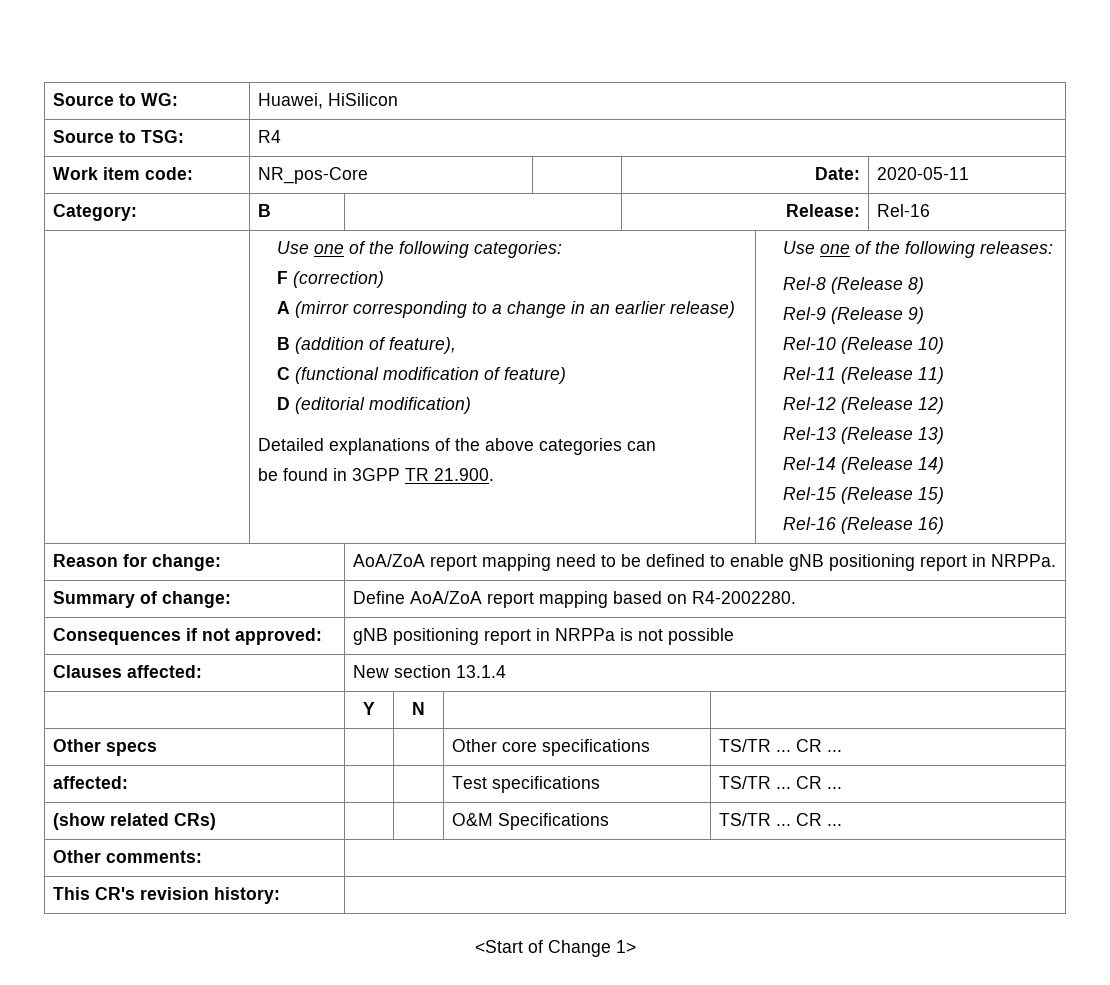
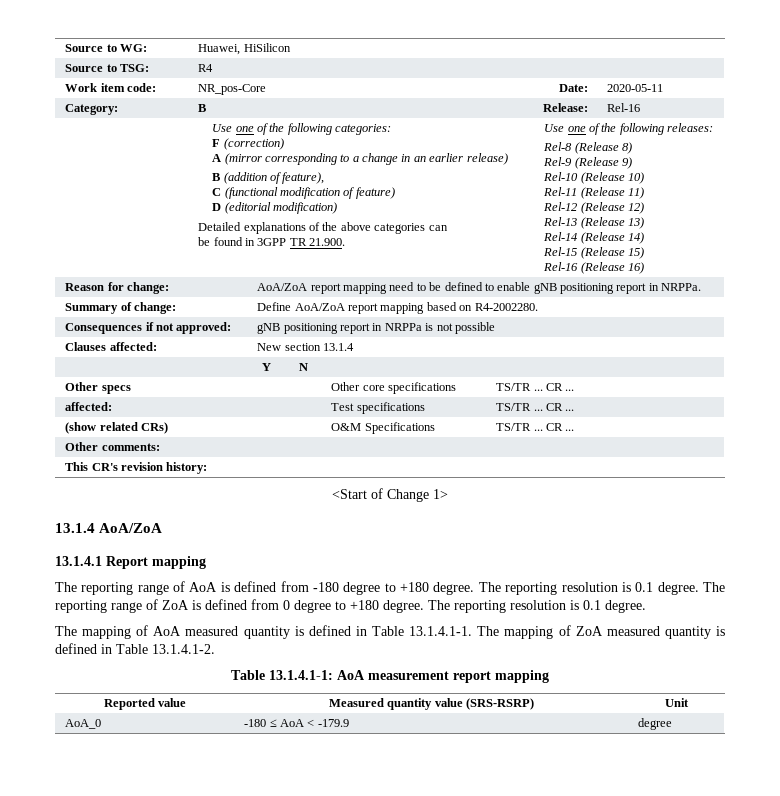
(636, 946) none -> [55,523,163,533] [55,556,206,569] [55,581,725,595] [55,599,646,613] [55,625,726,639] [55,643,215,654] [231,670,549,683] [103,698,187,710] [328,698,535,710] [665,698,689,707] [65,719,102,729] [244,719,349,727] [638,718,673,730] // 13.1.4 AoA/ZoA // 13.1.4.1 Report mapping // The reporting range of AoA is defined from -180 degree to +180 degree. The reporting resolution is 0.1 degree. The reporting range of ZoA is defined from 0 degree to +180 degree. The reporting resolution is 0.1 degree. // The mapping of AoA measured quantity is defined in Table 13.1.4.1-1. The mapping of ZoA measured quantity is defined in Table 13.1.4.1-2. // Table 13.1.4.1-1: AoA measurement report mapping // Reported value | Measured quantity value (SRS-RSRP) | Unit // AoA_0 | -180 ≤ AoA < -179.9 | degree

